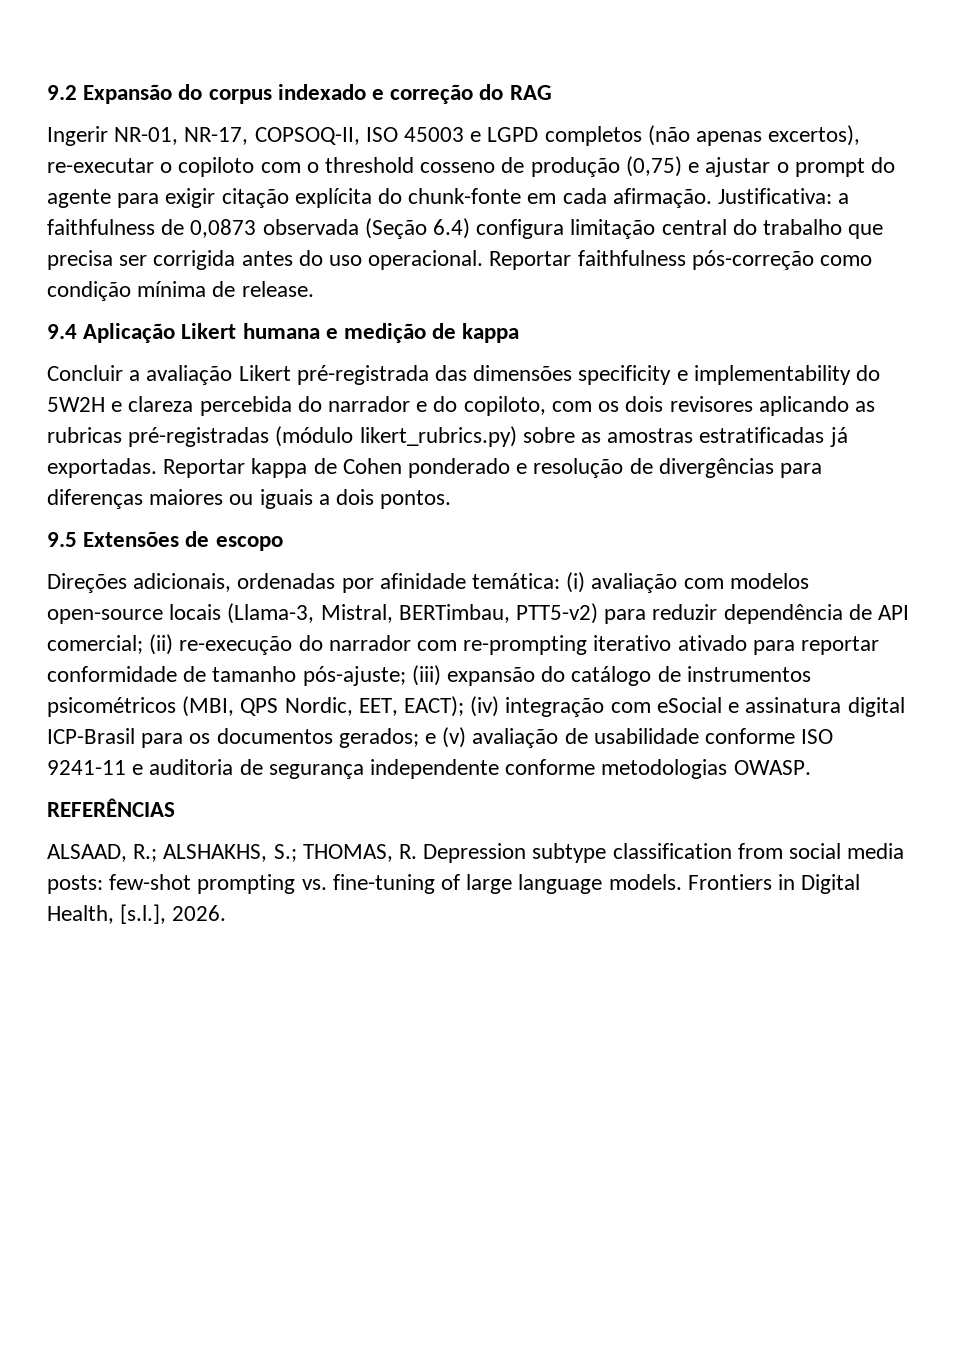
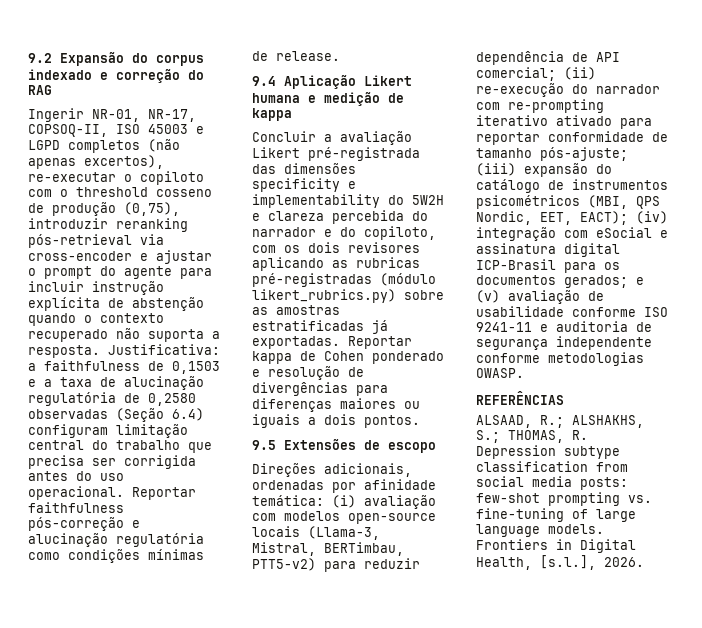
[625,156,682,177] (0,75) -> [124,202,180,216] [28,218,188,232] [28,234,164,248] [28,251,132,261] (0,75), introduzir reranking pós-retrieval via cross-encoder
[165,188,850,208] [47,219,359,238] exigir citação explícita do chunk-fonte em cada afirmação. Justificativa: a faithfulness de 0,0873 observada -> [28,281,164,295] [28,297,204,311] [28,313,164,326] [28,328,220,342] [28,344,220,358] [28,360,220,374] [28,376,204,390] [28,392,196,406] [28,409,108,419] incluir instrução explícita de abstenção quando o contexto recuperado não suporta a resposta. Justificativa: a faithfulness de 0,1503 e a taxa de alucinação regulatória de 0,2580 observadas
[476,219,565,239] configura -> [28,424,108,438] configuram
[820,255,873,266] [47,281,207,301] como condição mínima -> [132,520,140,528] [28,533,204,547] [28,549,204,563] e alucinação regulatória como condições mínimas

